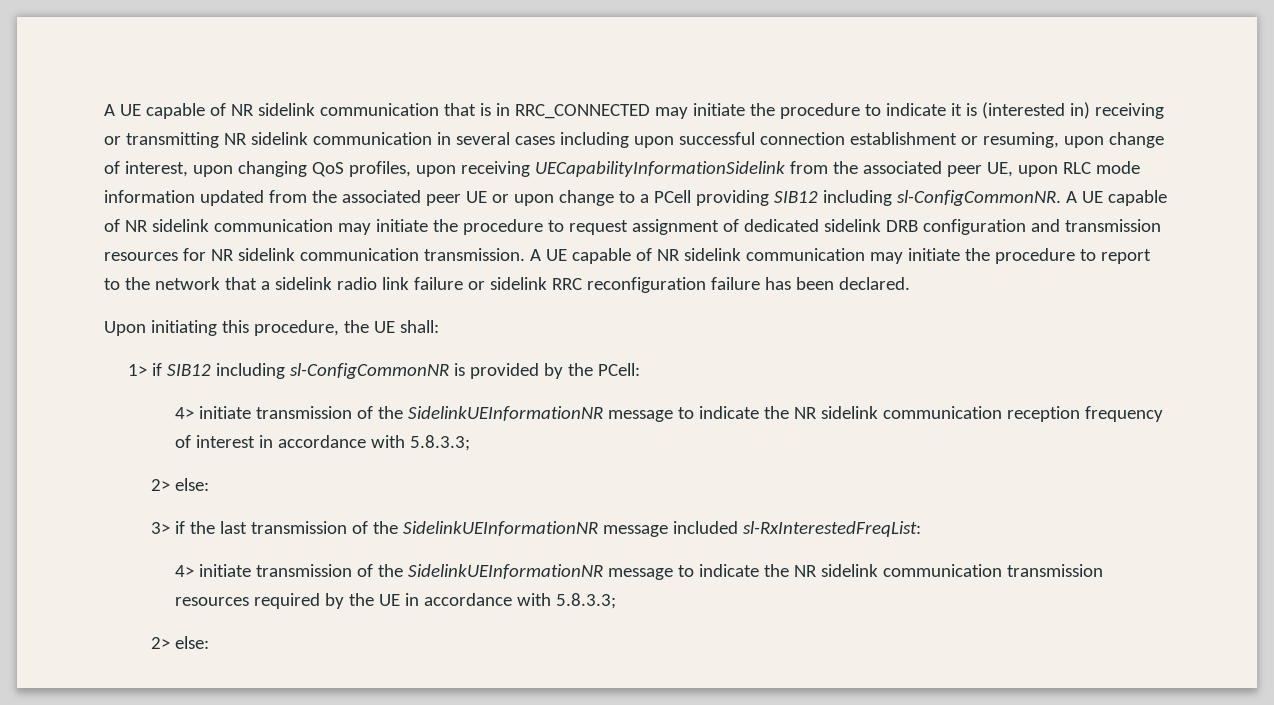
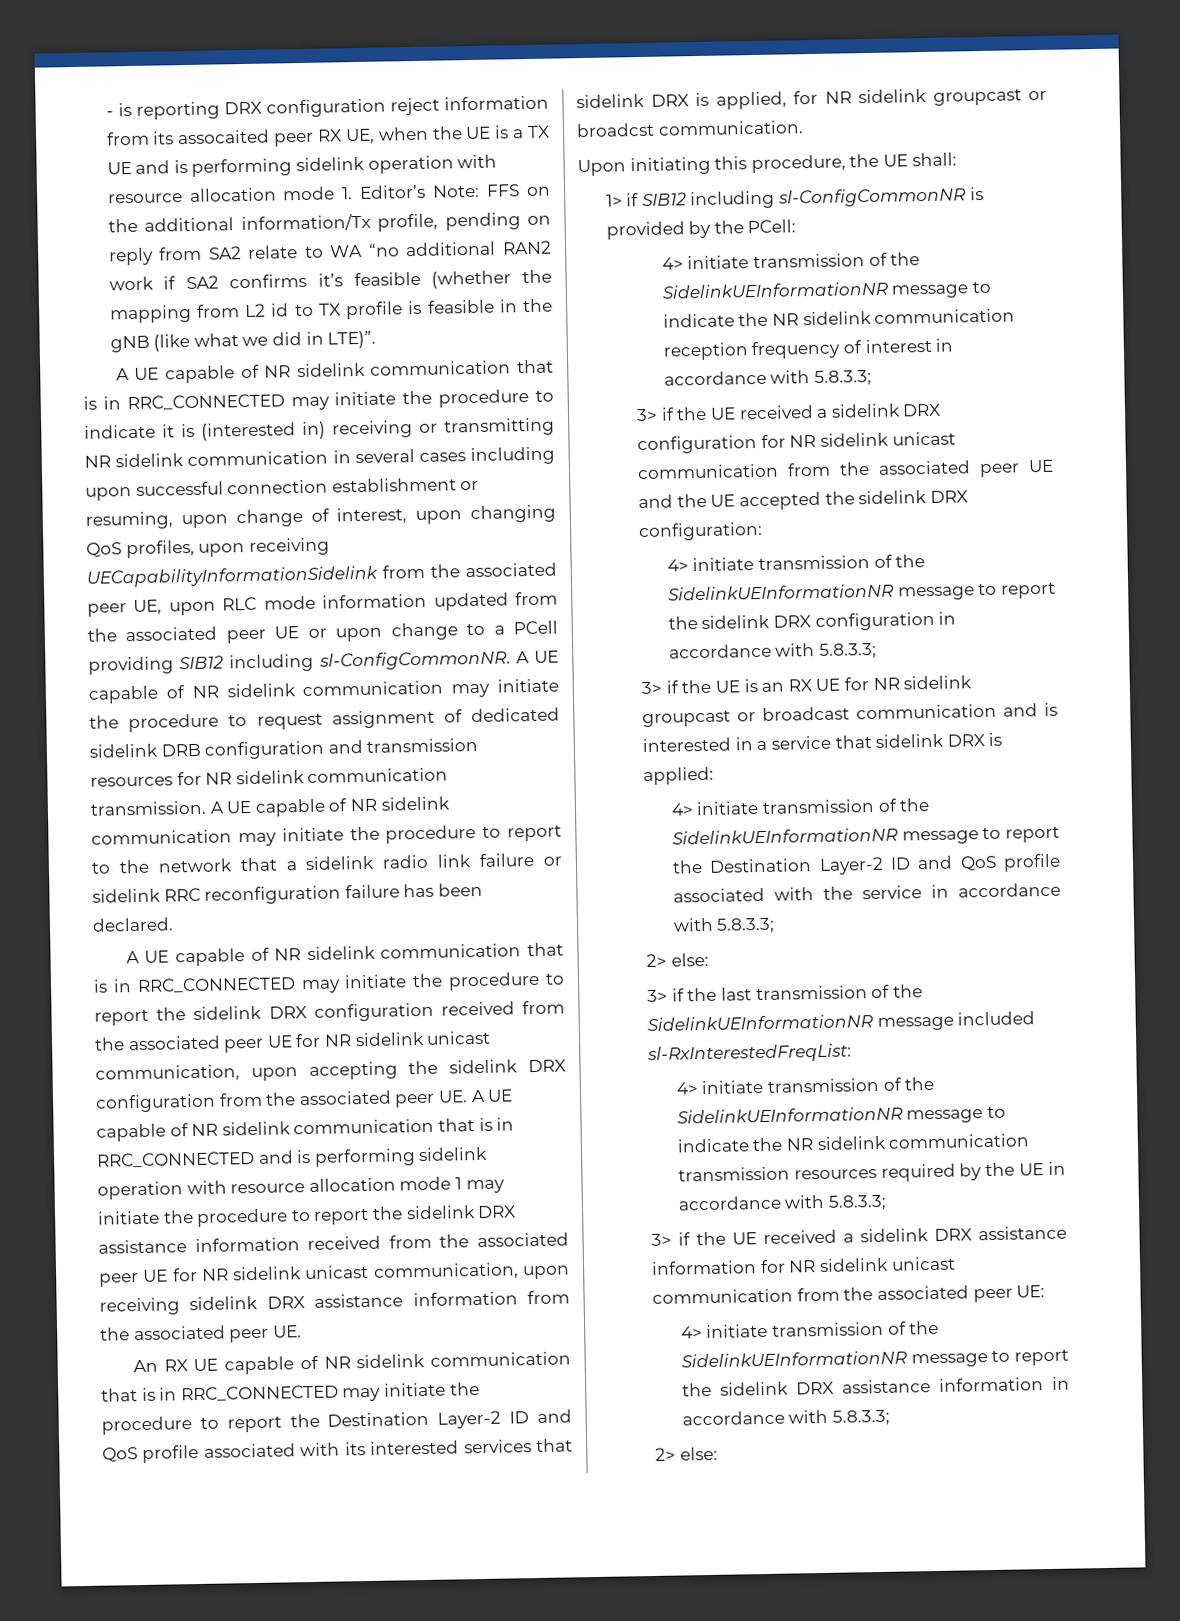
(104, 110) none -> [105,95,549,120] [105,125,550,147] [106,154,498,177] [107,184,551,204] [107,212,551,233] [108,240,552,266] [108,269,552,291] [109,298,553,324] [109,330,377,353] - is reporting DRX configuration reject information from its assocaited peer RX UE, when the UE is a TX UE and is performing sidelink operation with resource allocation mode 1. Editor’s Note: FFS on the additional information/Tx profile, pending on reply from SA2 relate to WA “no additional RAN2 work if SA2 confirms it’s feasible (whether the mapping from L2 id to TX profile is feasible in the gNB (like what we did in LTE)”. //
(910, 283) none -> [125,942,564,967] [93,971,565,994] [94,1000,565,1026] [94,1030,492,1053] [95,1059,566,1083] [95,1089,514,1113] [96,1117,515,1142] [96,1146,489,1168] [97,1176,505,1200] [97,1205,517,1227] [98,1232,569,1254] [99,1262,570,1287] [99,1290,570,1316] [100,1325,302,1343] [132,1351,571,1375] [101,1382,480,1402] [101,1409,572,1435] [102,1438,573,1463] [576,88,1047,110] [576,120,804,138] // A UE capable of NR sidelink communication that is in RRC_CONNECTED may initiate the procedure to report the sidelink DRX configuration received from the associated peer UE for NR sidelink unicast communication, upon accepting the sidelink DRX configuration from the associated peer UE. A UE capable of NR sidelink communication that is in RRC_CONNECTED and is performing sidelink operation with resource allocation mode 1 may initiate the procedure to report the sidelink DRX assistance information received from the associated peer UE for NR sidelink unicast communication, upon receiving sidelink DRX assistance information from the associated peer UE. // An RX UE capable of NR sidelink communication that is in RRC_CONNECTED may initiate the procedure to report the Destination Layer-2 ID and QoS profile associated with its interested services that sidelink DRX is applied, for NR sidelink groupcast or broadcst communication.
(470, 443) none -> [636,403,942,422] [637,431,956,455] [637,459,1054,480] [638,490,968,511] [638,521,764,542] [666,554,926,572] [667,582,1056,601] [667,611,957,632] [668,642,877,659] [641,675,973,695] [642,702,1058,728] [642,732,1003,753] [643,766,715,786] [670,798,931,816] [671,826,1060,845] [671,853,1061,875] [672,882,1061,903] [672,917,776,934] // 3> if the UE received a sidelink DRX configuration for NR sidelink unicast communication from the associated peer UE and the UE accepted the sidelink DRX configuration: // 4> initiate transmission of the SidelinkUEInformationNR message to report the sidelink DRX configuration in accordance with 5.8.3.3; // 3> if the UE is an RX UE for NR sidelink groupcast or broadcast communication and is interested in a service that sidelink DRX is applied: // 4> initiate transmission of the SidelinkUEInformationNR message to report the Destination Layer-2 ID and QoS profile associated with the service in accordance with 5.8.3.3;
(616, 601) none -> [651,1225,1067,1246] [651,1256,956,1275] [652,1285,1046,1304] [680,1320,940,1339] [680,1349,1069,1368] [681,1376,1070,1397] [681,1409,890,1426] // 3> if the UE received a sidelink DRX assistance information for NR sidelink unicast communication from the associated peer UE: // 4> initiate transmission of the SidelinkUEInformationNR message to report the sidelink DRX assistance information in accordance with 5.8.3.3;

